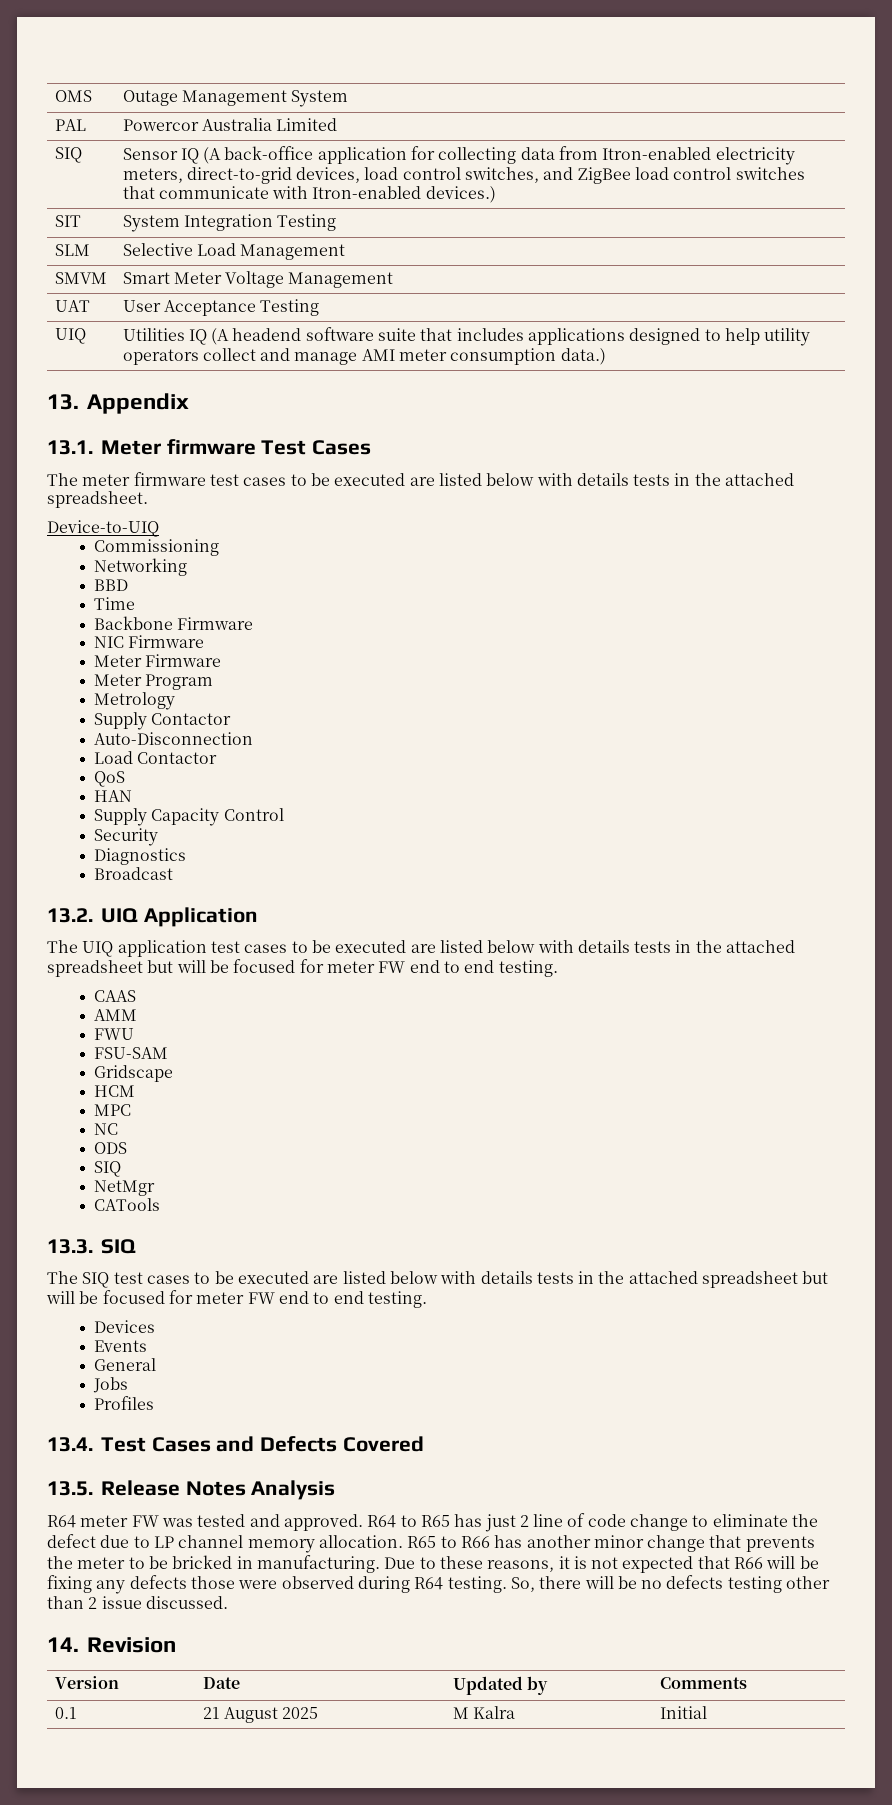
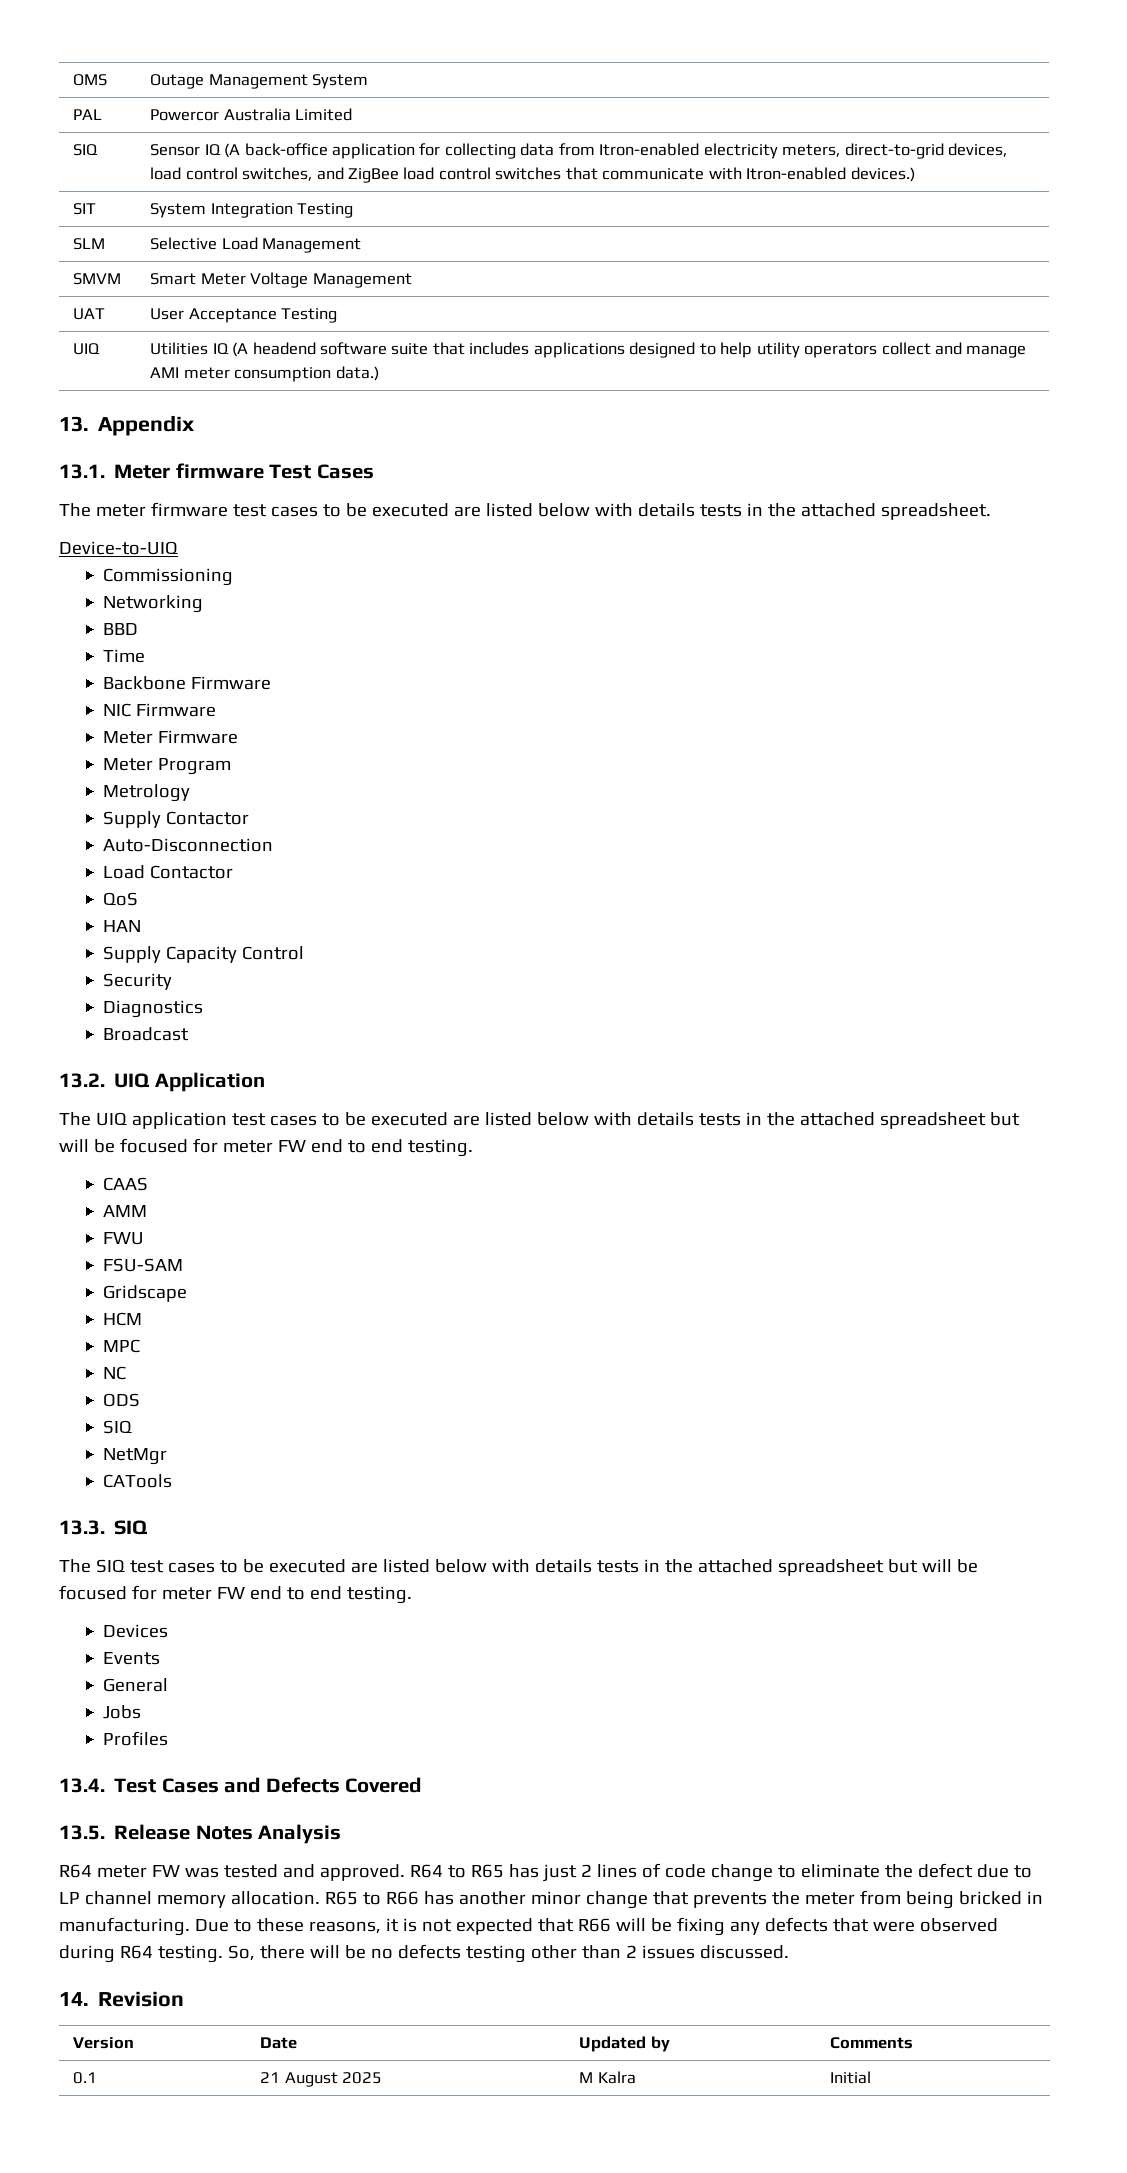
[533,1514,564,1527] line -> [596,1864,637,1878] lines
[128,1556,168,1569] to be -> [859,1890,954,1909] from being
[190,1576,235,1589] those -> [832,1918,869,1932] that
[101,1596,142,1609] issue -> [641,1945,695,1959] issues

